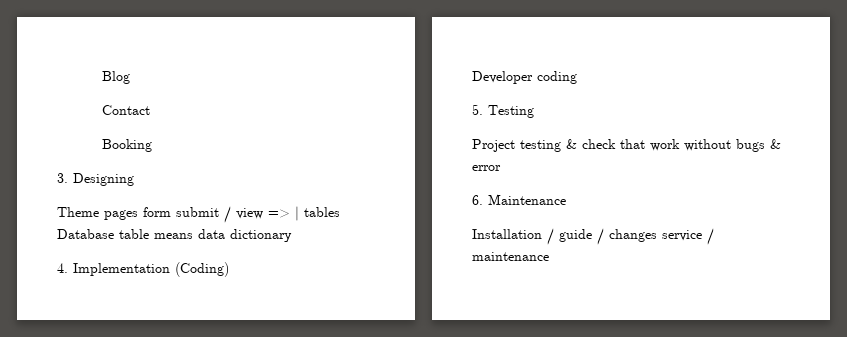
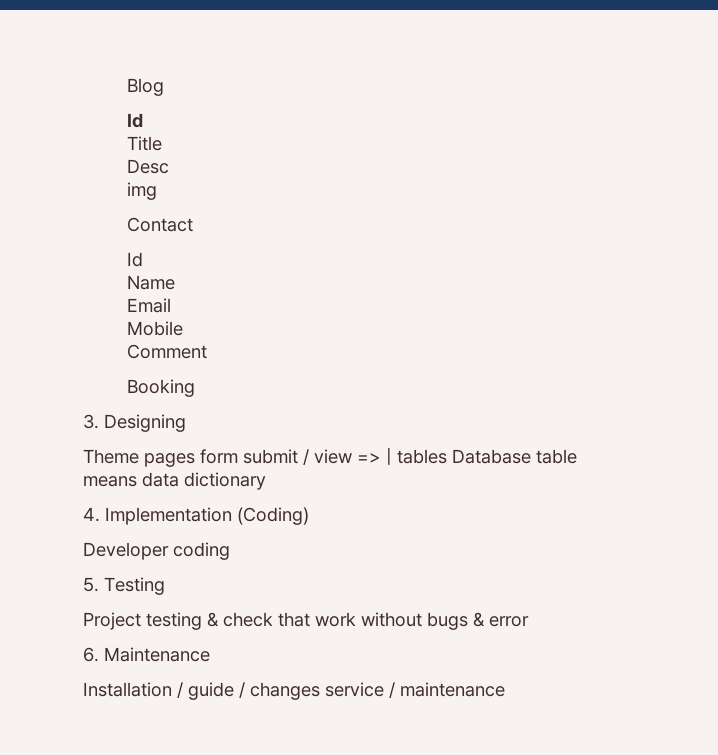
[101,105,150,115] Contact -> [127,113,144,128] [127,136,163,151] [127,159,170,174] [127,182,158,200] [127,217,194,232] [127,252,144,267] [127,275,176,290] [127,298,172,313] [127,321,184,336] [127,344,208,359] Id // Title // Desc // img // Contact // Id // Name // Email // Mobile // Comment

